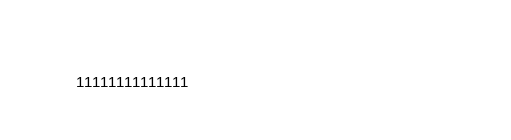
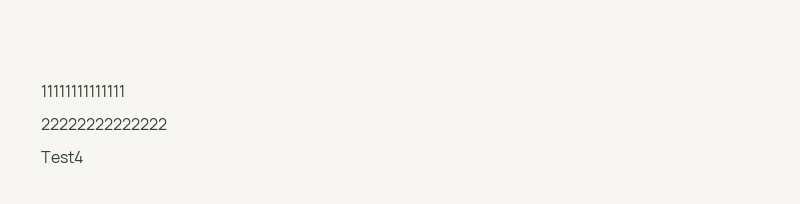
(188, 82) none -> [41,118,167,130] [41,151,83,163] // 22222222222222 // Test4

